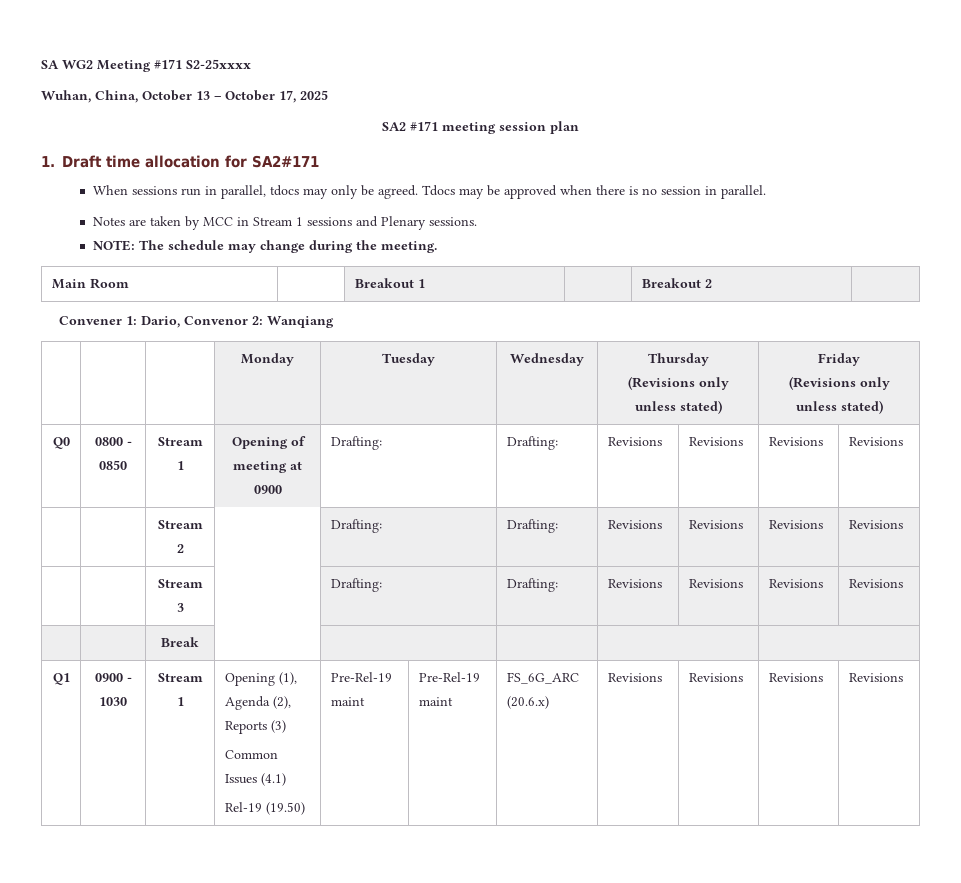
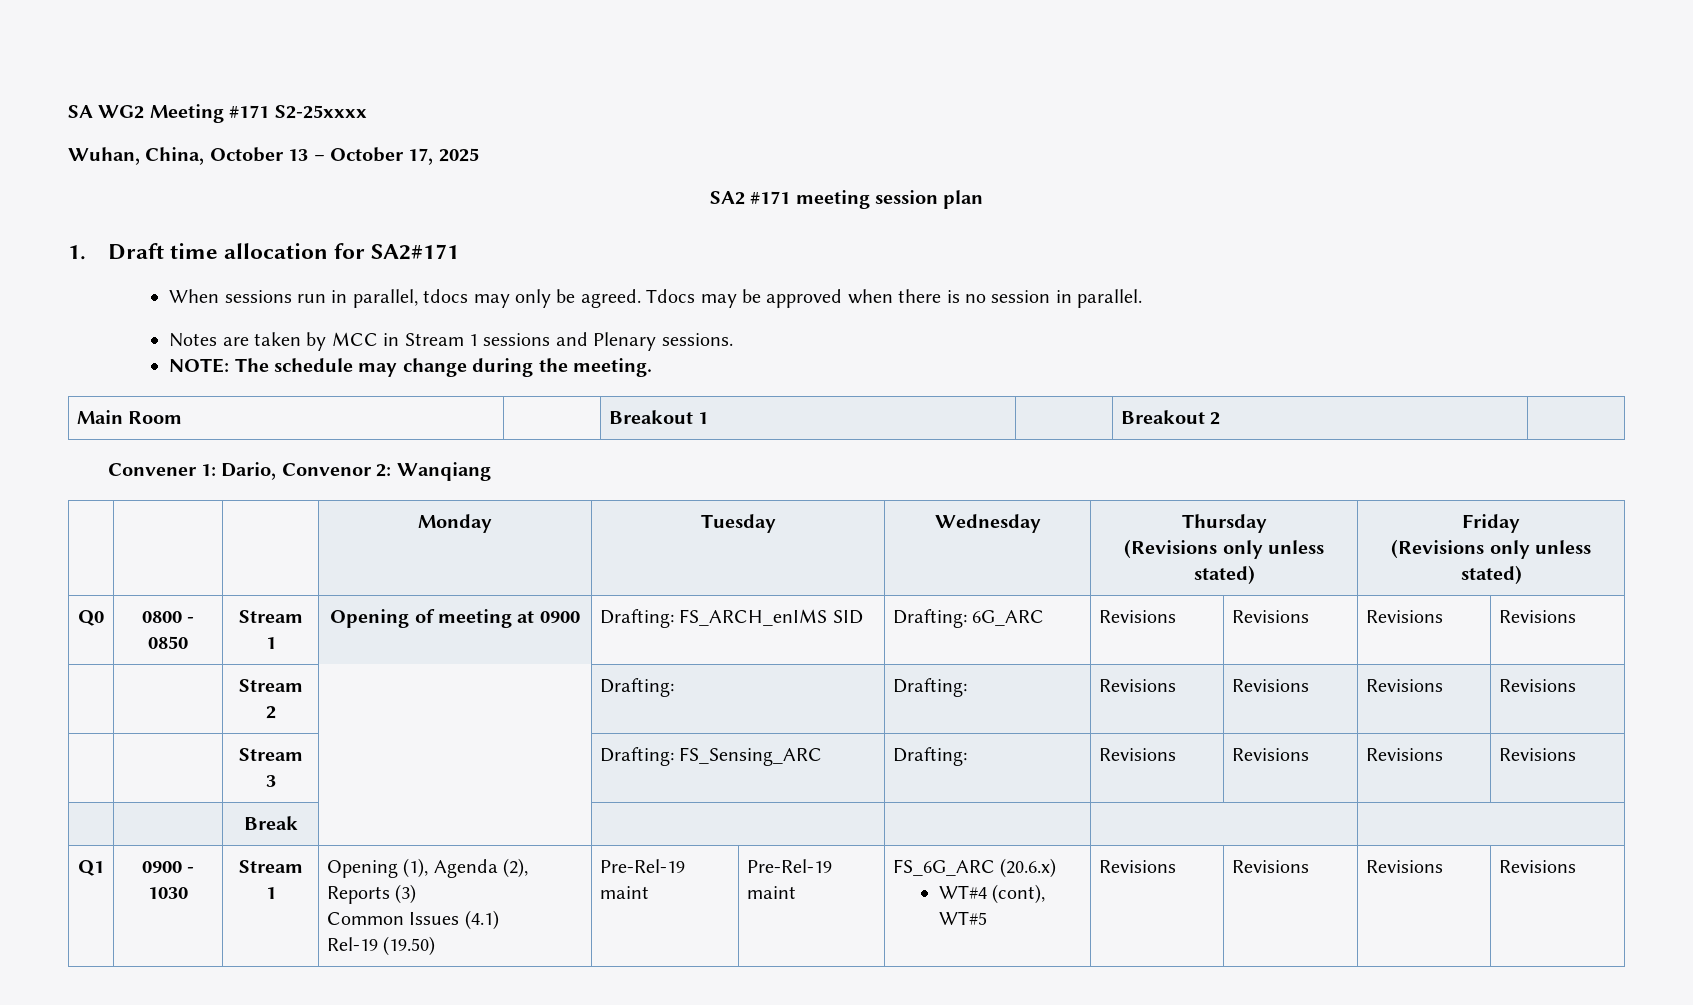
[506,436,558,450] | Drafting: -> [679,609,863,626] [893,609,1045,628] FS_ARCH_enIMS SID | Drafting: 6G_ARC
(382, 585) none -> [679,747,823,766] FS_Sensing_ARC
(549, 702) none -> [938,884,1046,904] [938,911,987,925] // WT#4 (cont), WT#5

